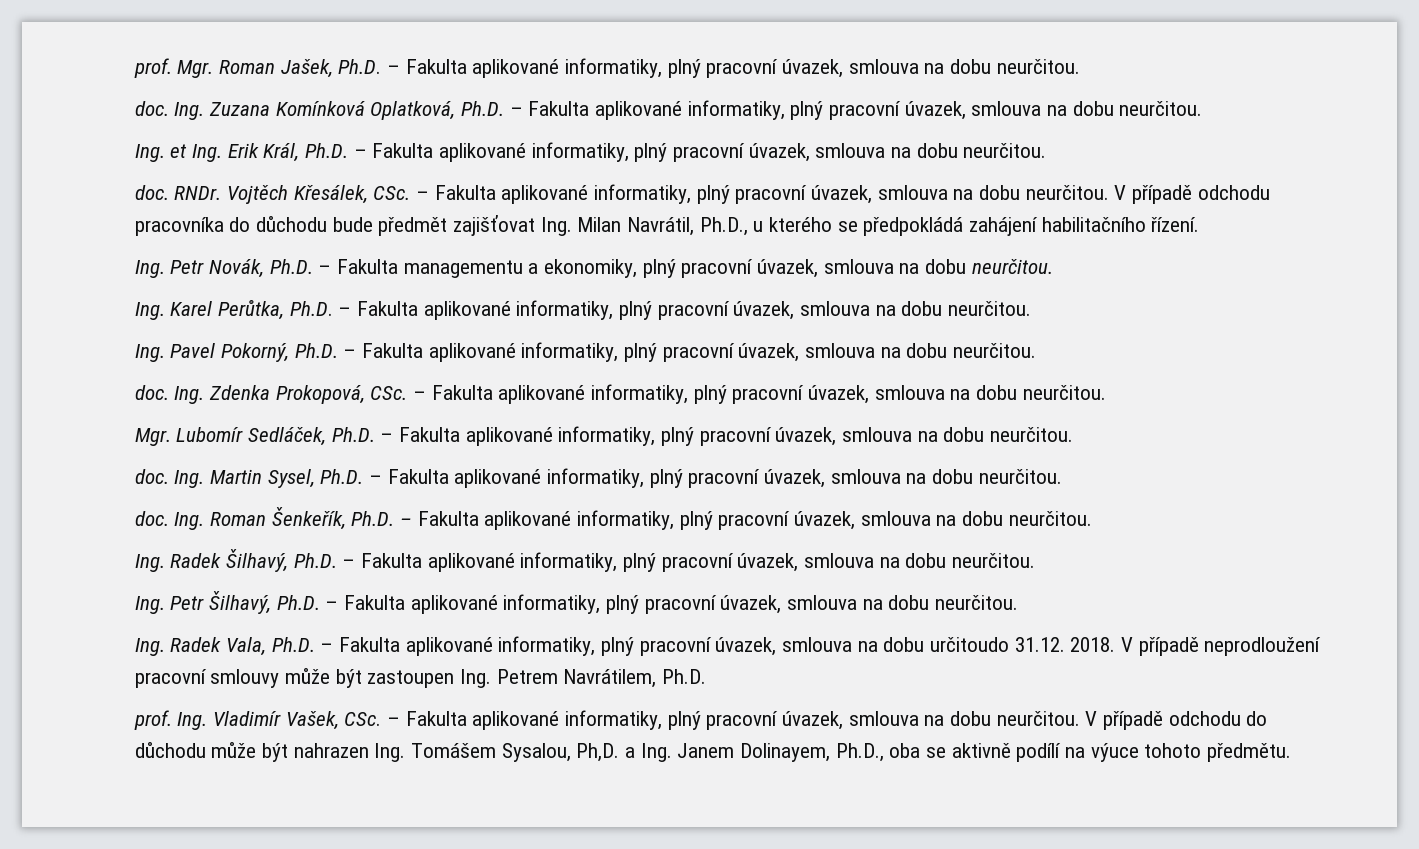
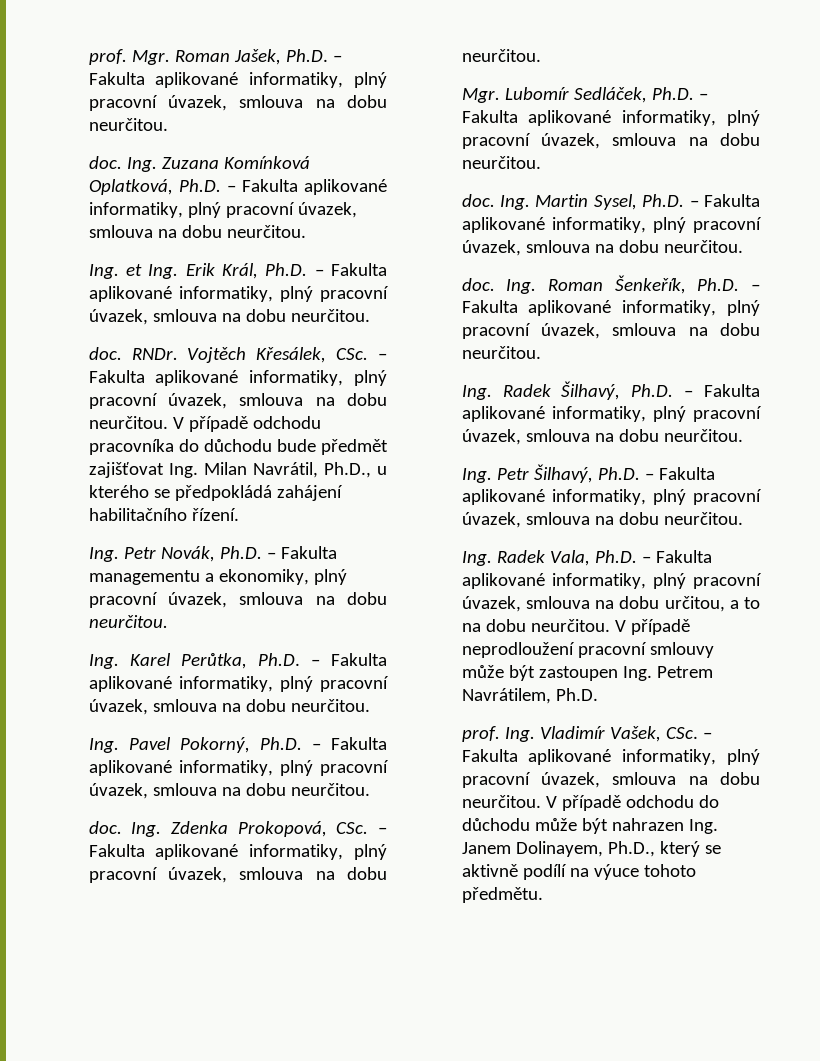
[929,637,1116,652] určitoudo 31.12. 2018. -> [664,596,760,612] [461,619,610,632] určitou, a to na dobu neurčitou.
[410,743,672,762] Tomášem Sysalou, Ph,D. a Ing. -> (718, 826) none
[889,743,921,758] oba -> [659,841,700,857] který

